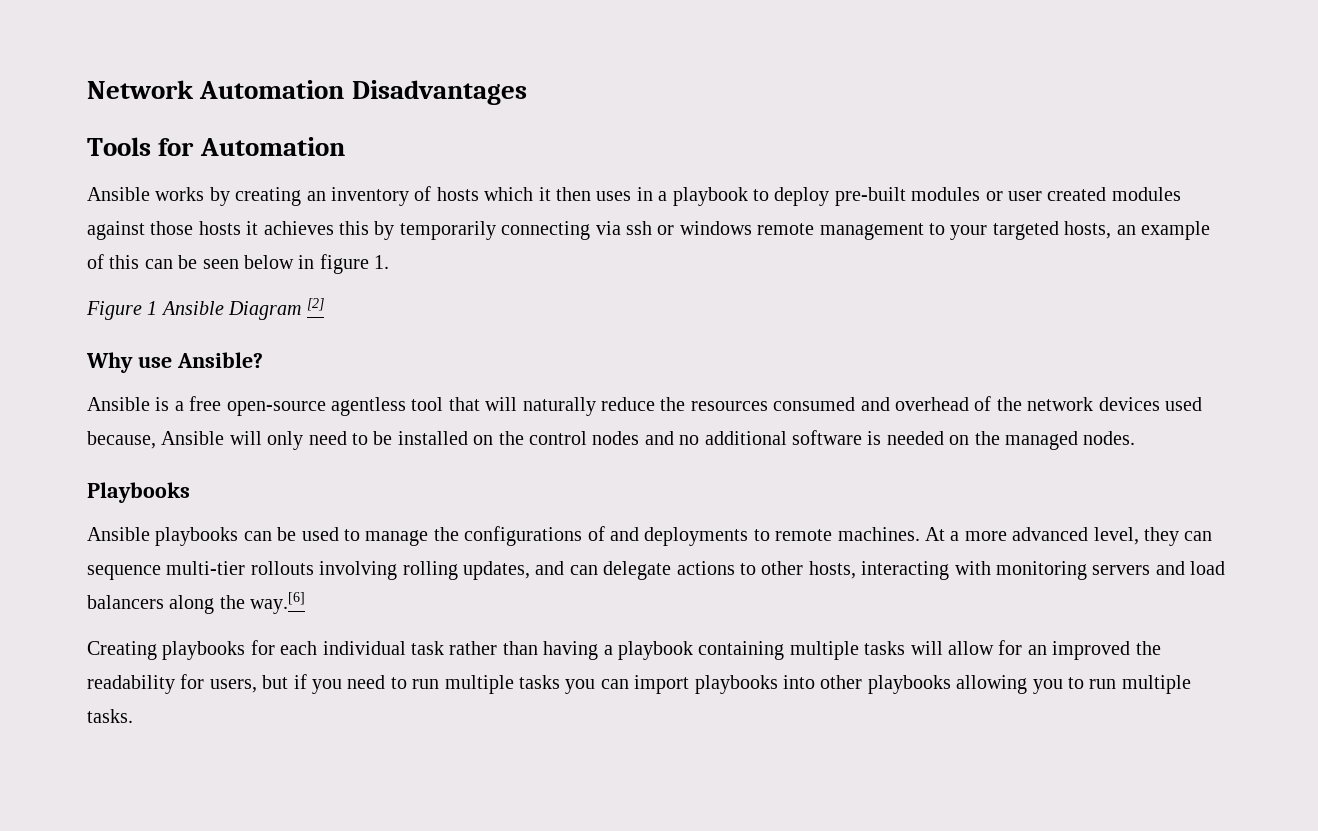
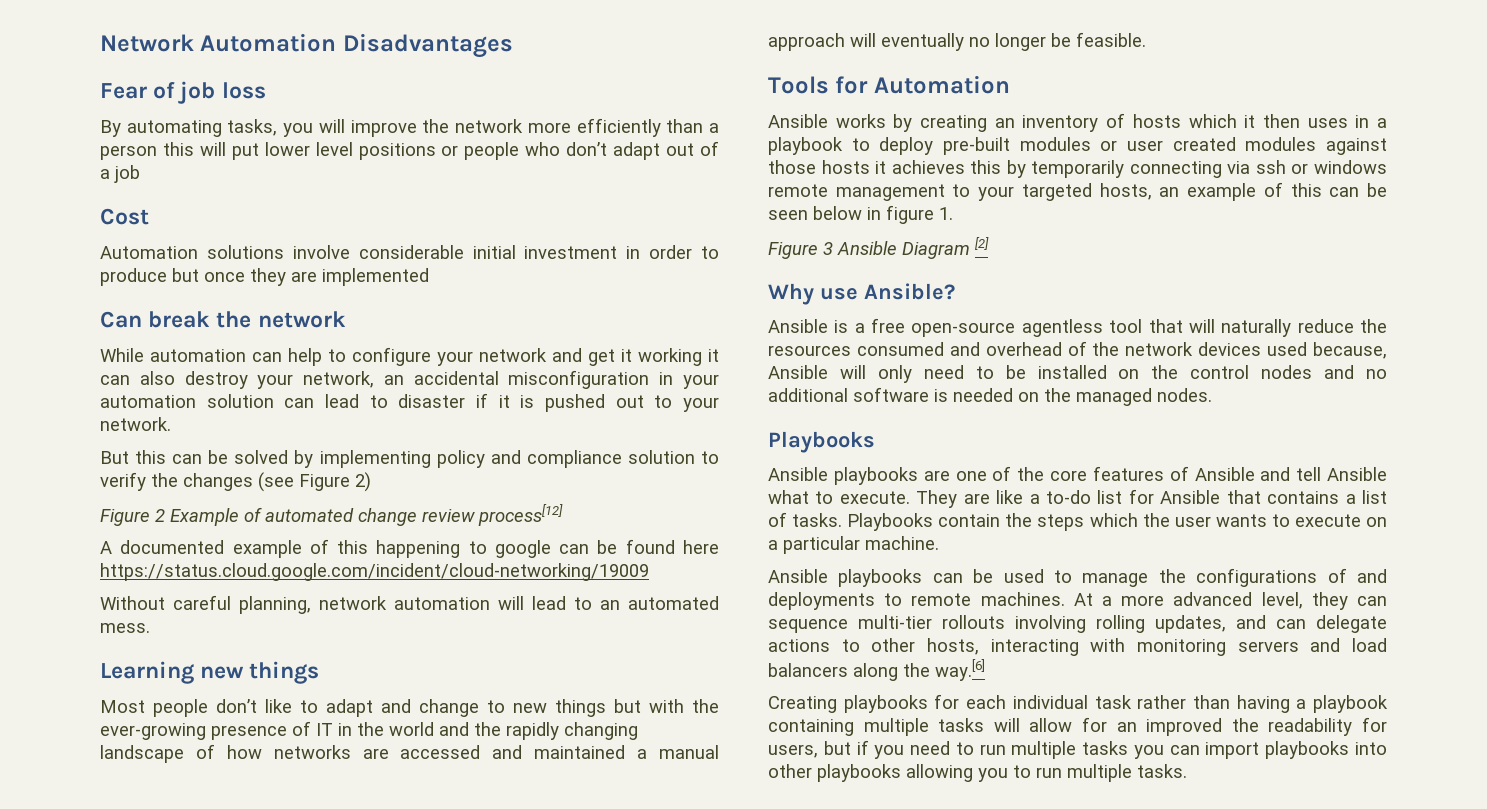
(527, 92) none -> [100,81,266,104] [100,118,720,137] [100,141,719,160] [100,165,140,183] [100,208,149,225] [100,245,719,259] [100,268,429,286] [100,311,346,328] [100,347,719,366] [100,370,719,389] [100,393,719,412] [100,417,171,431] [100,450,719,468] [100,472,371,492] [100,504,563,526] [100,539,719,558] [100,563,649,581] [100,595,719,614] [100,623,150,633] [100,661,320,684] [100,699,719,717] [100,721,638,740] [100,744,720,763] [768,32,1146,51] // Fear of job loss // By automating tasks, you will improve the network more efficiently than a person this will put lower level positions or people who don’t adapt out of a job // Cost // Automation solutions involve considerable initial investment in order to produce but once they are implemented // Can break the network // While automation can help to configure your network and get it working it can also destroy your network, an accidental misconfiguration in your automation solution can lead to disaster if it is pushed out to your network. // But this can be solved by implementing policy and compliance solution to verify the changes (see Figure 2) // Figure 2 Example of automated change review process[12] // A documented example of this happening to google can be found here https://status.cloud.google.com/incident/cloud-networking/19009 // Without careful planning, network automation will lead to an automated mess. // Learning new things // Most people don’t like to adapt and change to new things but with the ever-growing presence of IT in the world and the rapidly changing landscape of how networks are accessed and maintained a manual approach will eventually no longer be feasible.
[147,301,158,315] 1 -> [823,242,833,255] 3
(190, 492) none -> [768,466,1387,485] [768,489,1387,508] [768,512,1387,531] [768,536,939,554] // Ansible playbooks are one of the core features of Ansible and tell Ansible what to execute. They are like a to-do list for Ansible that contains a list of tasks. Playbooks contain the steps which the user wants to execute on a particular machine.

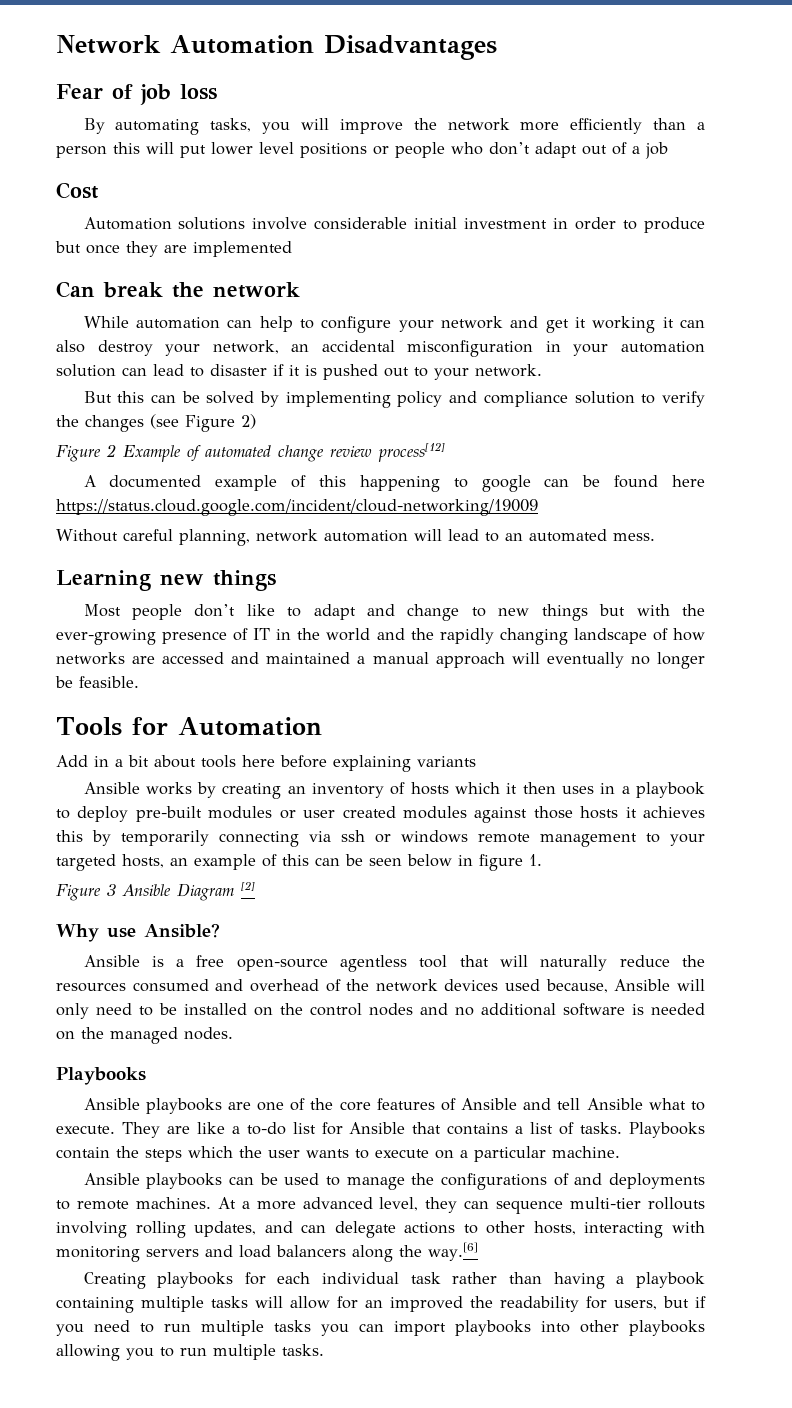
(1010, 84) none -> [56,755,476,772] // Add in a bit about tools here before explaining variants

